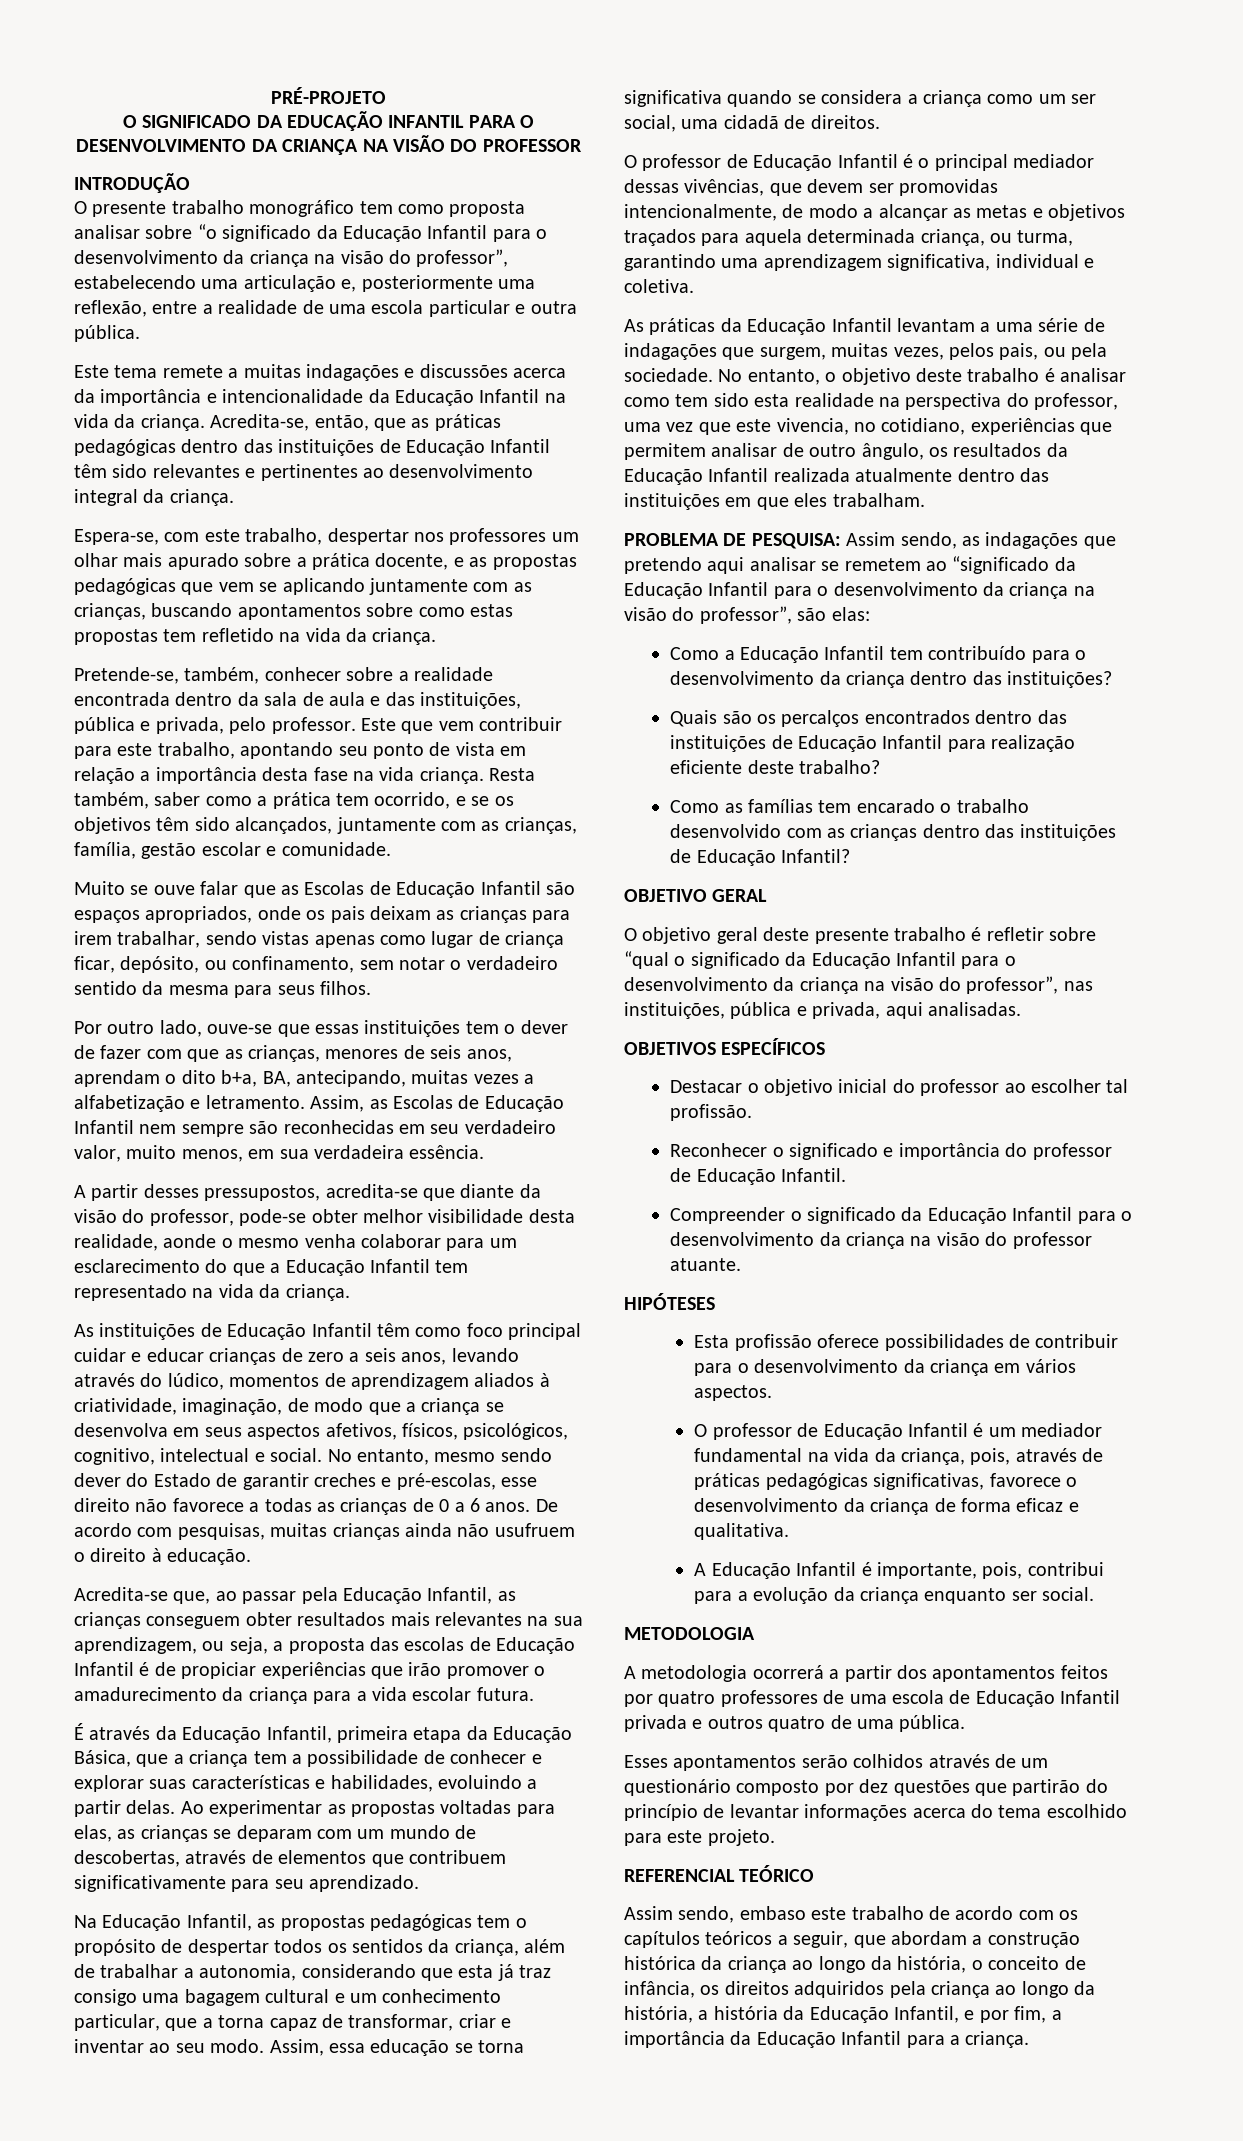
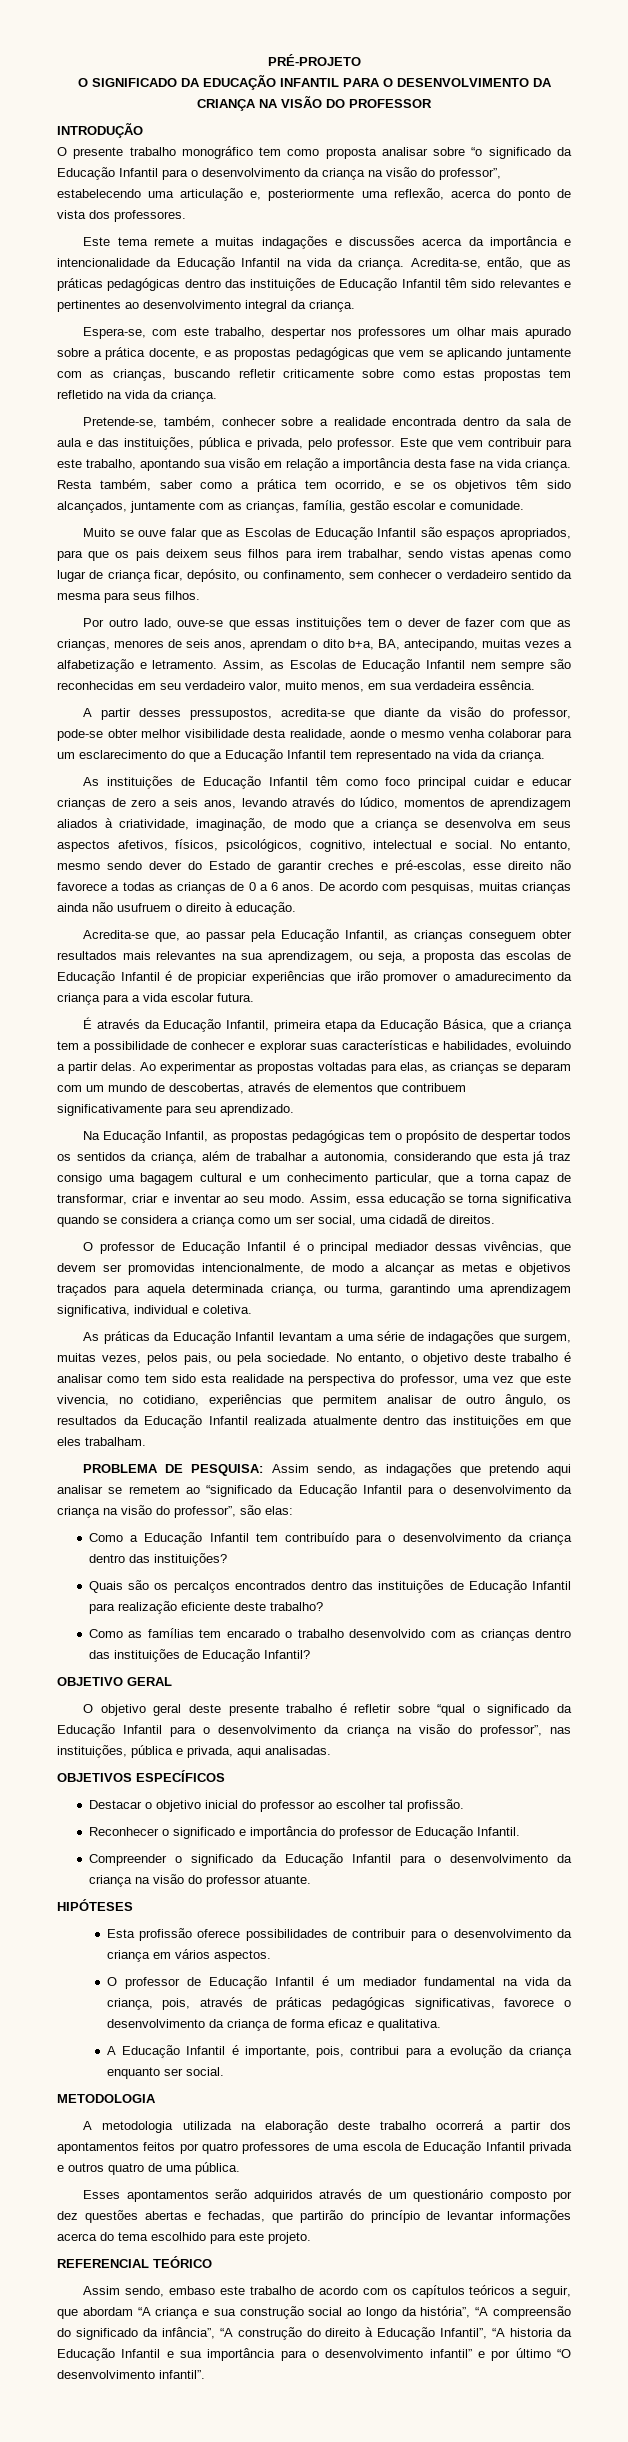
[152,300,577,317] [74,325,140,342] entre a realidade de uma escola particular e outra pública. -> [450,189,572,201] [57,210,186,222] acerca do ponto de vista dos professores.
[237,604,361,620] apontamentos -> [238,369,354,378] refletir criticamente
[338,742,495,759] seu ponto de vista -> [204,458,260,468] sua visão
[257,906,527,923] onde os pais deixam as crianças -> [57,549,280,561] para que os pais deixem seus filhos
[399,957,445,970] notar -> [378,570,432,579] conhecer
(748, 1673) none -> [182,2120,427,2133] utilizada na elaboração deste trabalho
[853,1754,924,1768] colhidos -> [253,2190,313,2202] adquiridos
(970, 1788) none -> [144,2211,266,2222] abertas e fechadas,
[972,1932,1080,1948] [624,1956,1086,1973] [624,1981,1096,1998] [624,2006,1062,2023] [624,2031,1030,2048] a construção histórica da criança ao longo da história, o conceito de infância, os direitos adquiridos pela criança ao longo da história, a história da Educação Infantil, e por fim, a importância da Educação Infantil para a criança. -> [137,2306,571,2319] [57,2327,572,2340] [57,2348,571,2361] [57,2370,205,2379] “A criança e sua construção social ao longo da história”, “A compreensão do significado da infância”, “A construção do direito à Educação Infantil”, “A historia da Educação Infantil e sua importância para o desenvolvimento infantil” e por último “O desenvolvimento infantil”.

